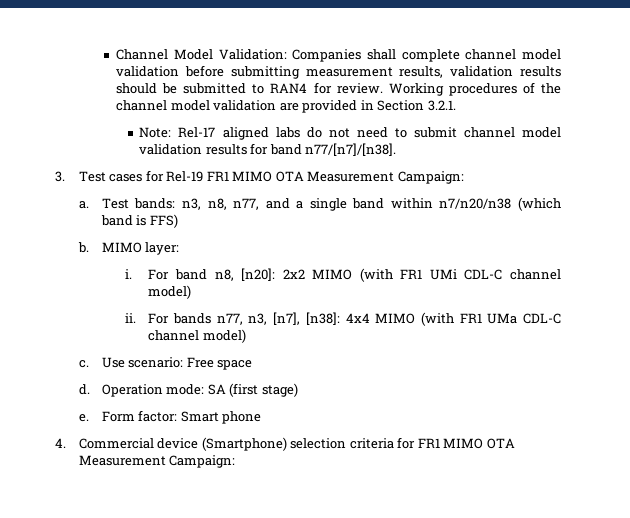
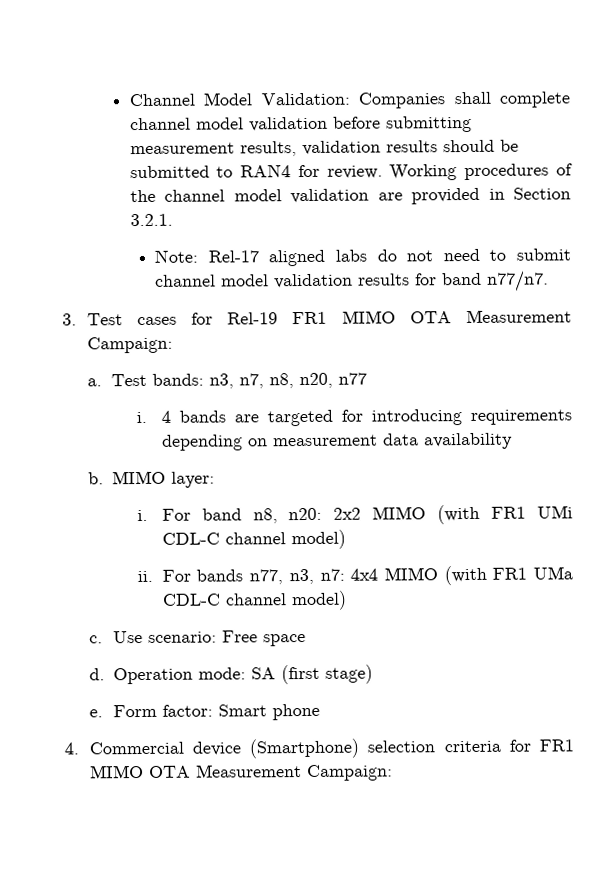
[305,143,397,156] n77/[n7]/[n38]. -> [487,270,550,292] n77/n7.
[207,197,561,211] [100,214,178,228] n8, n77, and a single band within n7/n20/n38 (which band is FFS) -> [239,372,368,389] [136,409,572,427] [160,432,513,451] n7, n8, n20, n77 // i. 4 bands are targeted for introducing requirements depending on measurement data availability
[241,268,276,281] [n20]: -> [288,507,323,521] n20:
[273,312,340,325] [n7], [n38]: -> [319,568,345,581] n7:

